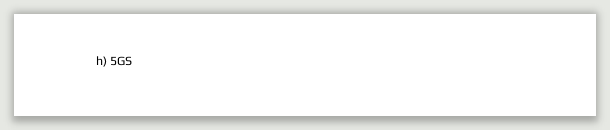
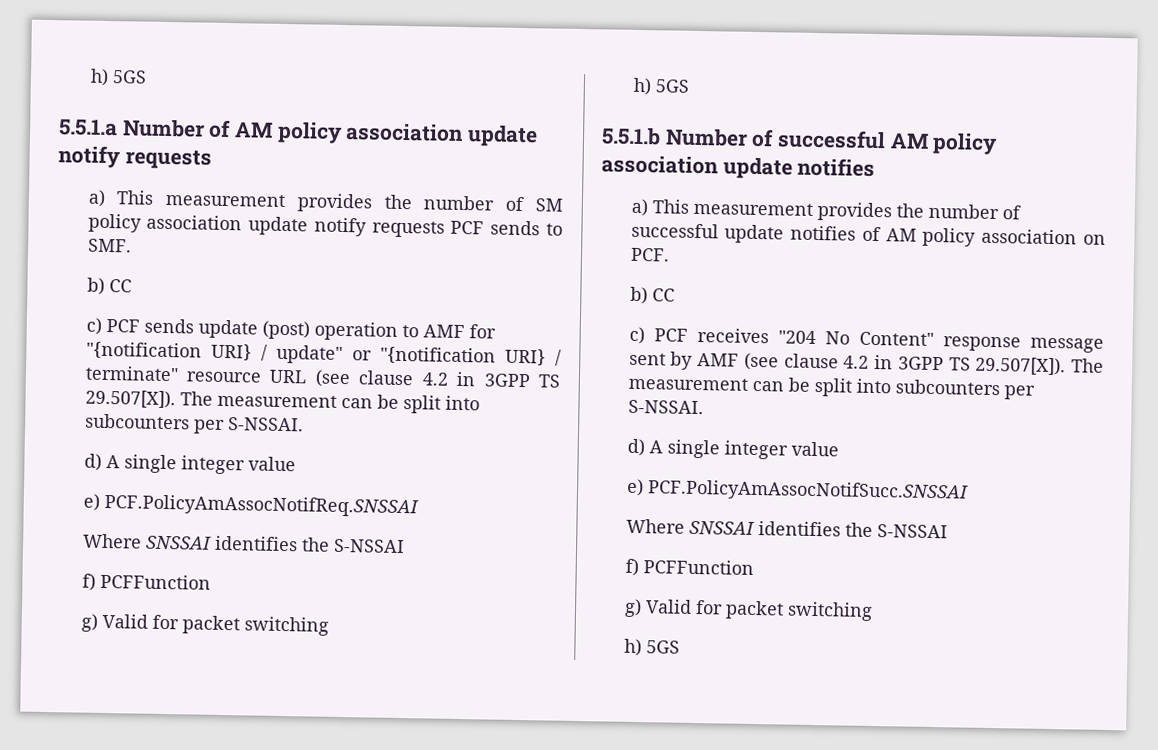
[95,56,133,67] h) 5GS -> [89,68,147,86] [58,119,539,148] [58,145,212,170] [87,189,563,213] [87,213,563,238] [87,238,132,253] [86,277,132,295] [85,317,496,341] [85,341,562,366] [84,365,561,388] [84,389,480,414] [84,413,304,434] [83,453,296,475] [82,493,419,518] [82,533,405,554] [81,573,211,591] [80,613,329,636] [632,77,690,96] [601,127,999,156] [601,155,876,180] [630,198,1021,222] [630,222,1106,247] [629,247,670,262] [629,286,675,305] [628,326,1104,353] [628,351,1104,376] [627,376,1035,400] [627,399,704,415] [626,438,839,460] [625,478,969,503] [625,518,948,539] [624,558,754,577] [623,598,873,621] [623,638,680,657] h) 5GS // 5.5.1.a Number of AM policy association update notify requests // a) This measurement provides the number of SM policy association update notify requests PCF sends to SMF. // b) CC // c) PCF sends update (post) operation to AMF for "{notification URI} / update" or "{notification URI} / terminate" resource URL (see clause 4.2 in 3GPP TS 29.507[X]). The measurement can be split into subcounters per S-NSSAI. // d) A single integer value // e) PCF.PolicyAmAssocNotifReq.SNSSAI // Where SNSSAI identifies the S-NSSAI // f) PCFFunction // g) Valid for packet switching // h) 5GS // 5.5.1.b Number of successful AM policy association update notifies // a) This measurement provides the number of successful update notifies of AM policy association on PCF. // b) CC // c) PCF receives "204 No Content" response message sent by AMF (see clause 4.2 in 3GPP TS 29.507[X]). The measurement can be split into subcounters per S-NSSAI. // d) A single integer value // e) PCF.PolicyAmAssocNotifSucc.SNSSAI // Where SNSSAI identifies the S-NSSAI // f) PCFFunction // g) Valid for packet switching // h) 5GS

